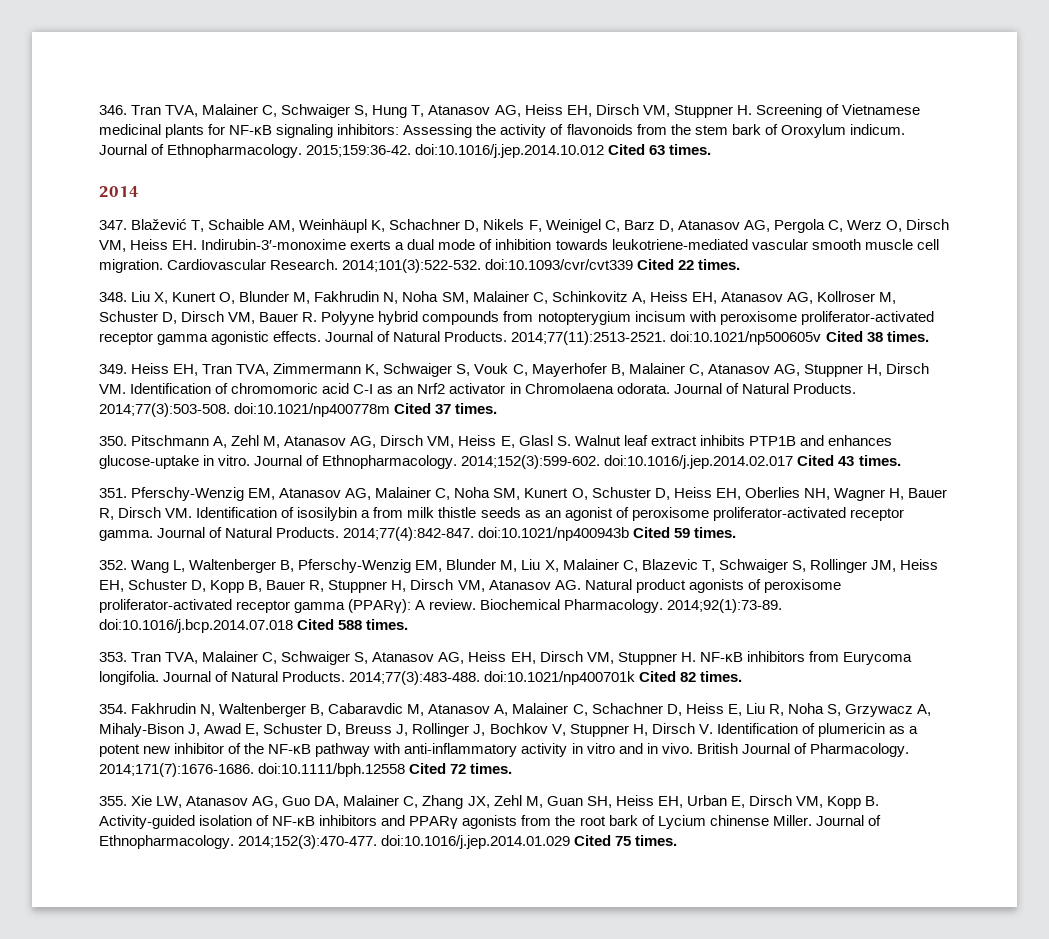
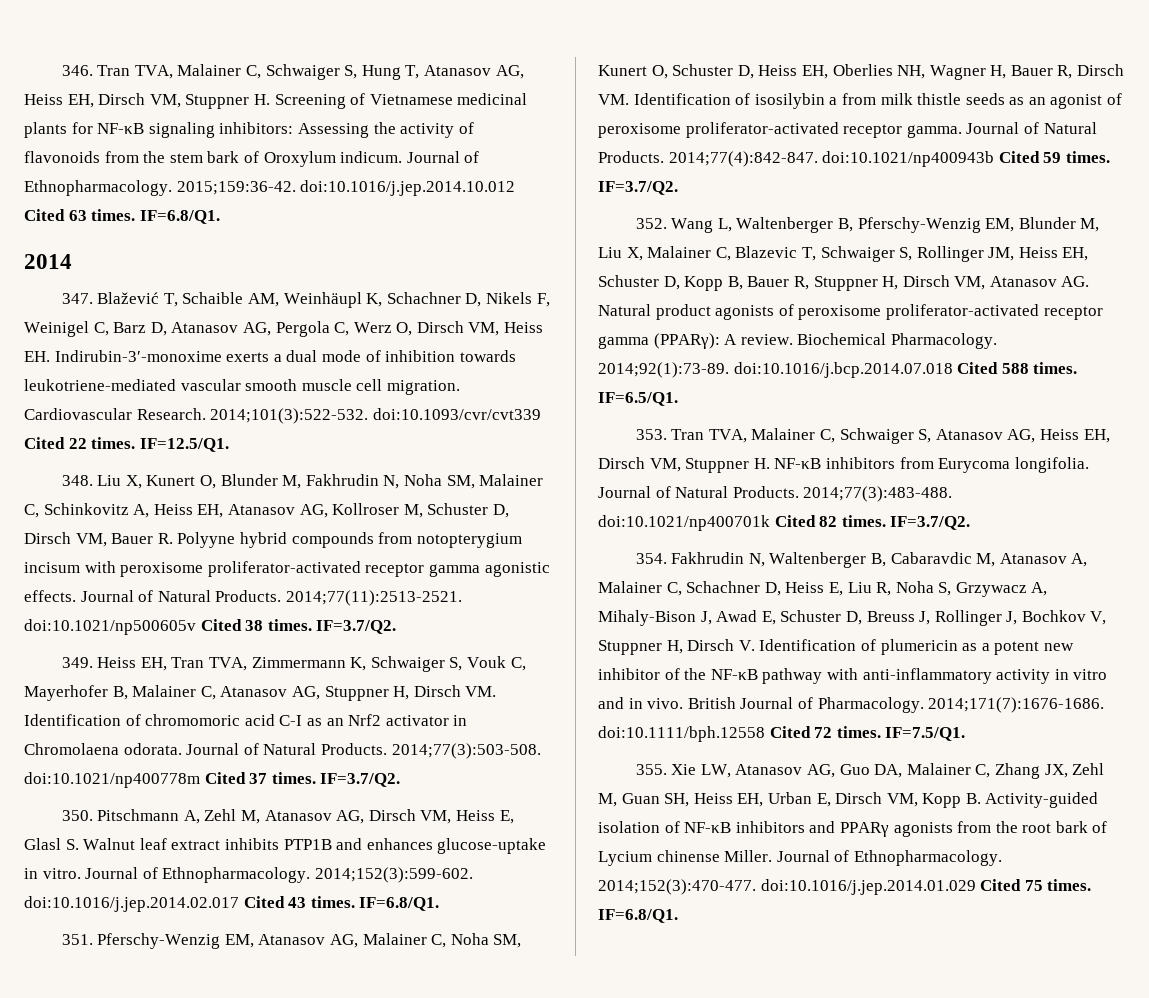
(712, 149) none -> [139,210,220,224] IF=6.8/Q1.
(741, 264) none -> [139,438,229,452] IF=12.5/Q1.
(929, 336) none -> [316,620,397,634] IF=3.7/Q2.
(498, 408) none -> [320,773,401,787] IF=3.7/Q2.
(901, 460) none -> [359,897,440,911] IF=6.8/Q1.
(737, 532) none -> [598,181,678,195] IF=3.7/Q2.
(409, 624) none -> [598,392,678,406] IF=6.5/Q1.
(743, 676) none -> [890,516,971,530] IF=3.7/Q2.
(513, 768) none -> [885,727,966,741] IF=7.5/Q1.
(678, 840) none -> [598,909,678,923] IF=6.8/Q1.

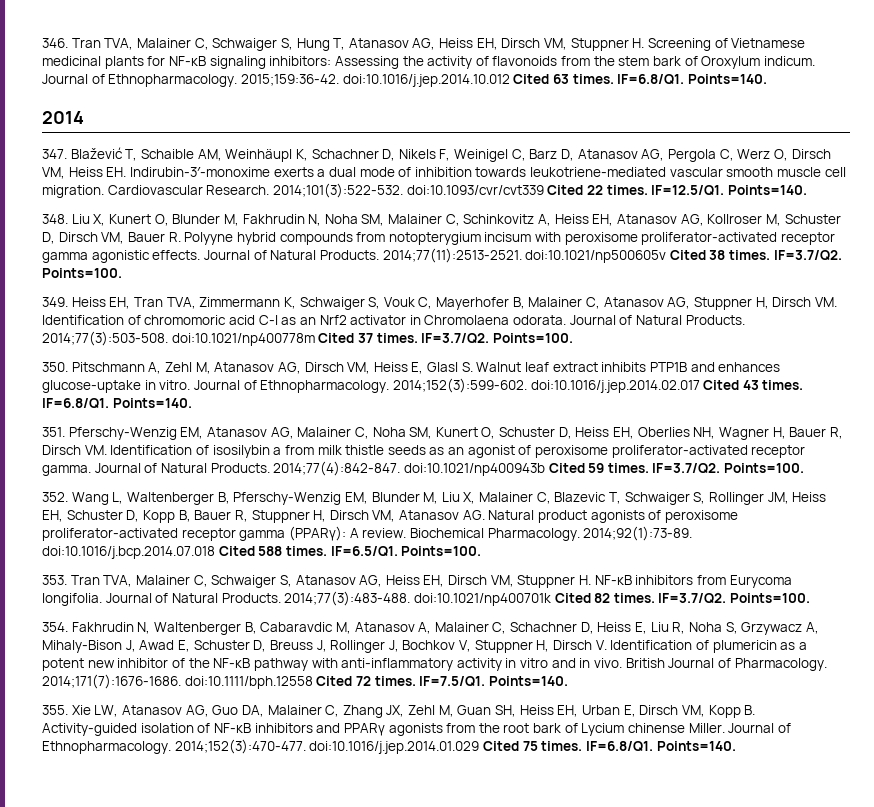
(220, 217) none -> [687,74,767,84] Points=140.
(229, 445) none -> [727,185,807,195] Points=140.
(397, 627) none -> [42,268,122,278] Points=100.
(401, 780) none -> [492,333,573,343] Points=100.
(440, 904) none -> [112,398,192,408] Points=140.
(678, 188) none -> [724,463,805,473] Points=100.
(678, 399) none -> [401,546,482,556] Points=100.
(971, 523) none -> [730,593,811,603] Points=100.
(966, 734) none -> [488,676,568,686] Points=140.
(678, 916) none -> [656,741,736,751] Points=140.

